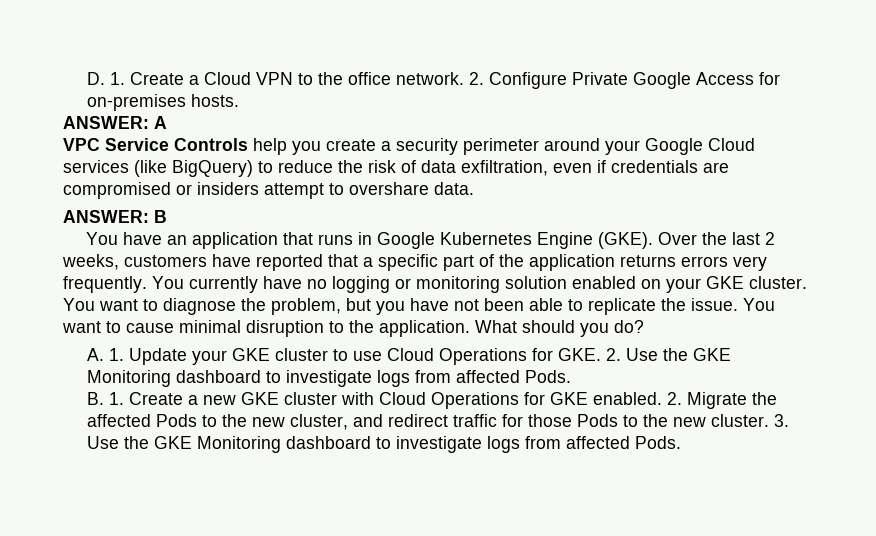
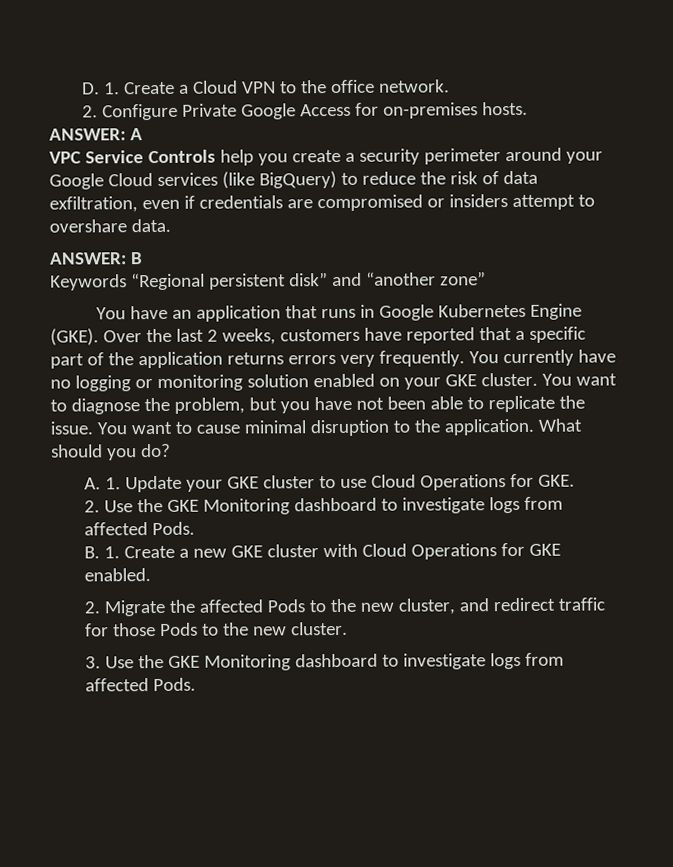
(465, 78) none -> (451, 86) //
(167, 216) none -> [50,271,486,291] // Keywords “Regional persistent disk” and “another zone”
(602, 354) none -> (576, 480) //
(663, 398) none -> (152, 575) //
(770, 420) none -> (349, 628) //

